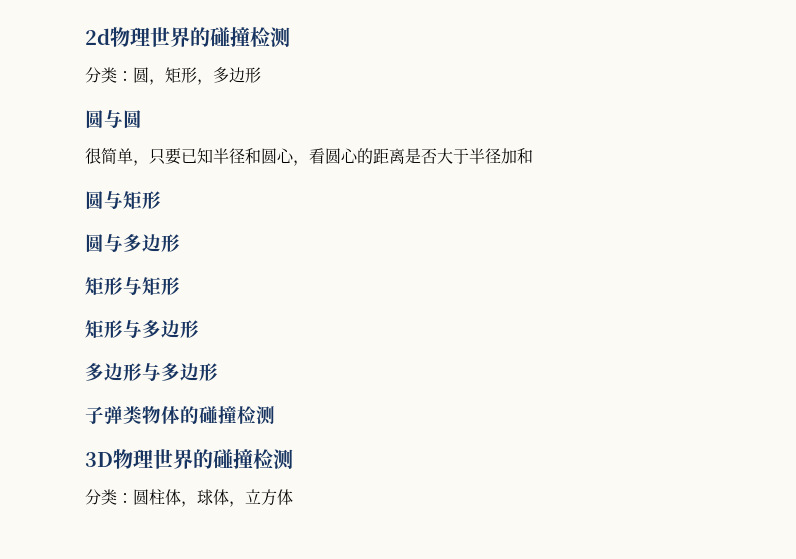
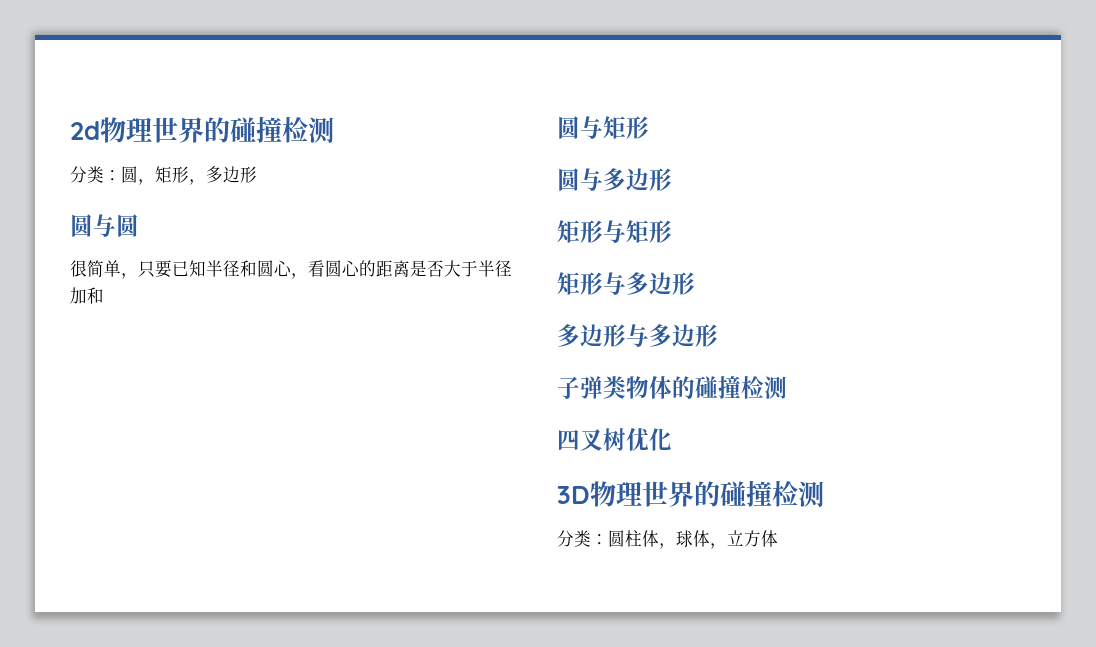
(275, 415) none -> [557,428,672,451] // 四叉树优化

